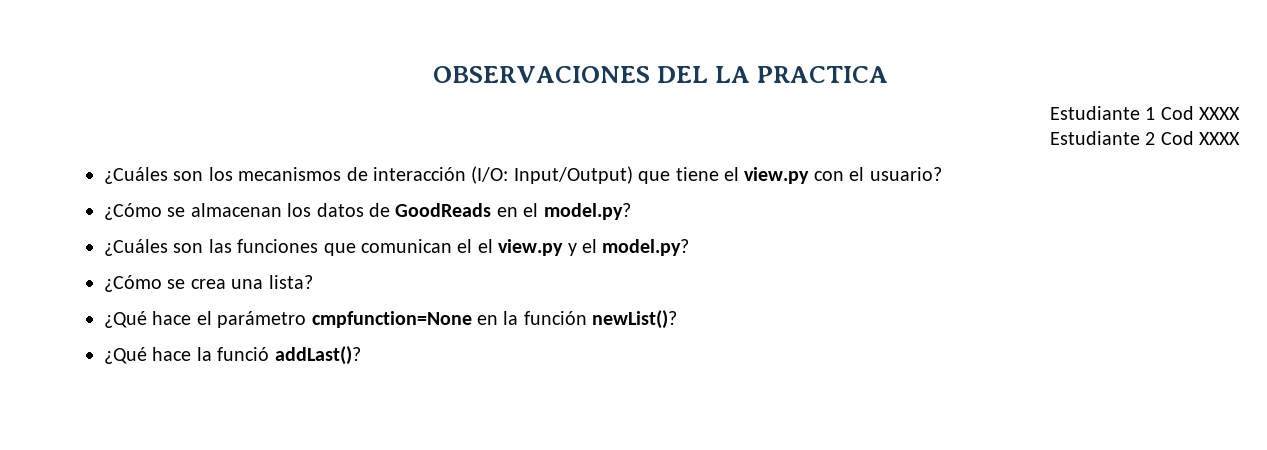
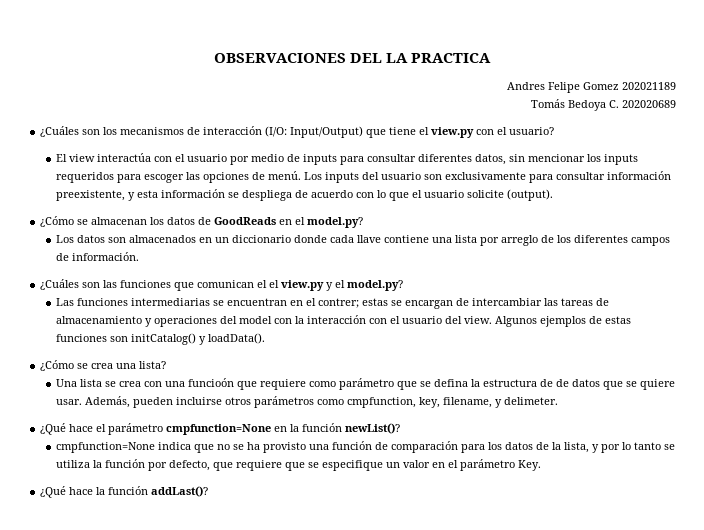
[1049,106,1241,120] [1049,131,1241,145] Estudiante 1 Cod XXXX // Estudiante 2 Cod XXXX -> [507,82,676,93] [531,99,676,111] Andres Felipe Gomez 202021189 // Tomás Bedoya C. 202020689
(942, 174) none -> [56,153,639,165] [56,171,672,183] [56,189,554,201] // El view interactúa con el usuario por medio de inputs para consultar diferentes datos, sin mencionar los inputs requeridos para escoger las opciones de menú. Los inputs del usuario son exclusivamente para consultar información preexistente, y esta información se despliega de acuerdo con lo que el usuario solicite (output).
(631, 211) none -> [56,235,671,246] [56,252,140,261] // Los datos son almacenados en un diccionario donde cada llave contiene una lista por arreglo de los diferentes campos de información.
(690, 247) none -> [56,298,610,309] [56,315,632,327] [56,333,266,345] // Las funciones intermediarias se encuentran en el contrer; estas se encargan de intercambiar las tareas de almacenamiento y operaciones del model con la interacción con el usuario del view. Algunos ejemplos de estas funciones son initCatalog() y loadData().
(313, 282) none -> [56,378,676,390] [56,396,559,408] // Una lista se crea con una funcioón que requiere como parámetro que se defina la estructura de de datos que se quiere usar. Además, pueden incluirse otros parámetros como cmpfunction, key, filename, y delimeter.
(678, 319) none -> [56,441,676,453] [56,459,542,471] // cmpfunction=None indica que no se ha provisto una función de comparación para los datos de la lista, y por lo tanto se utiliza la función por defecto, que requiere que se especifique un valor en el parámetro Key.
[217,347,270,361] funció -> [108,486,149,495] función

